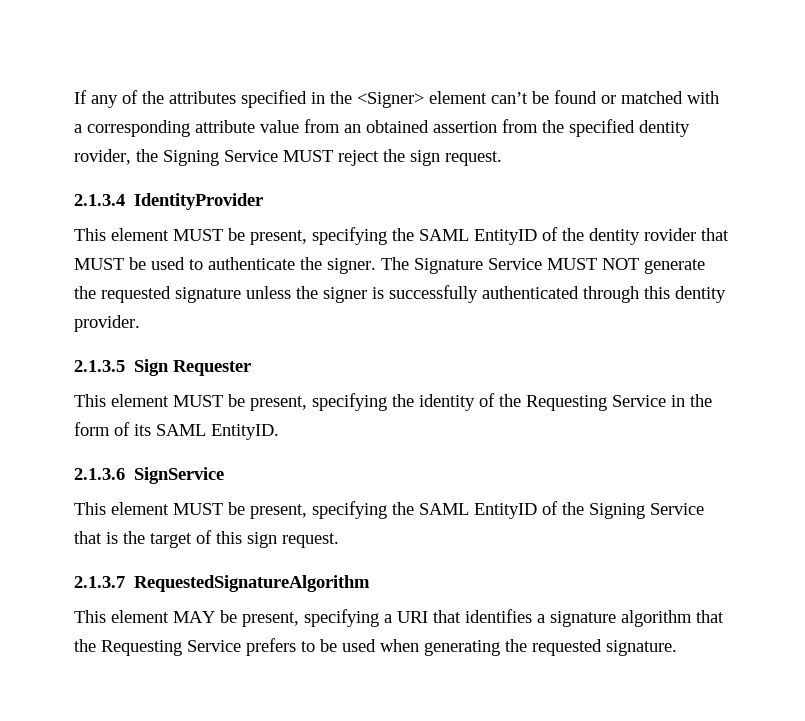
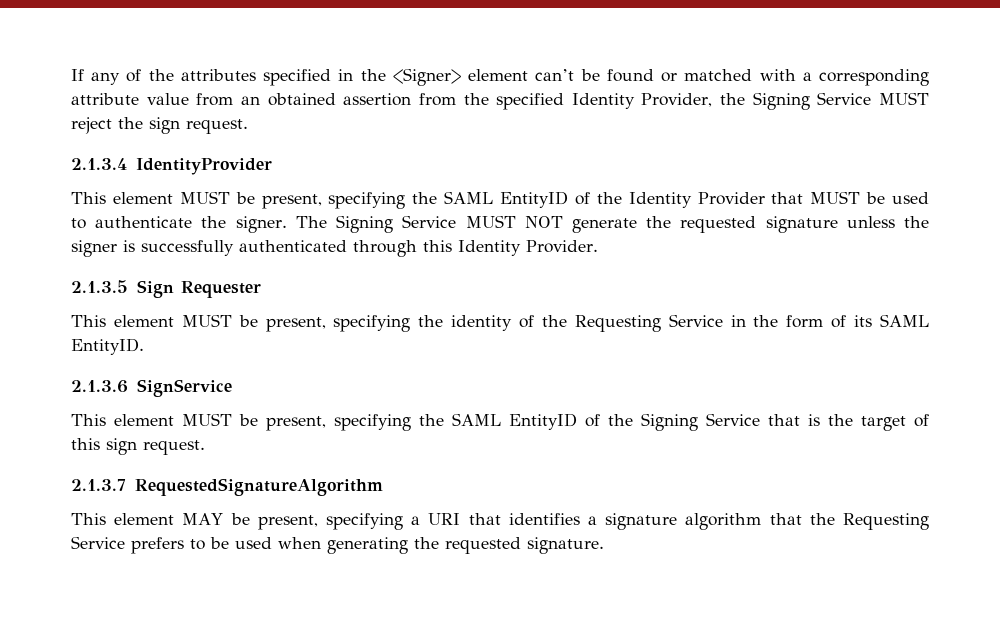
[639,120,690,137] [74,149,131,165] dentity rovider, -> [571,93,713,109] Identity Provider,
[589,228,696,245] dentity rovider -> [628,192,765,208] Identity Provider
[414,258,483,274] Signature -> [336,215,394,233] Signing
[675,286,726,303] [74,315,140,332] dentity provider. -> [458,240,598,256] Identity Provider.

